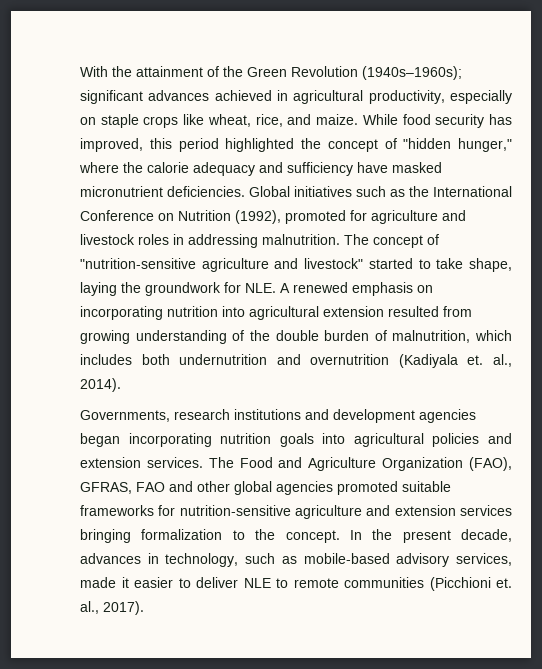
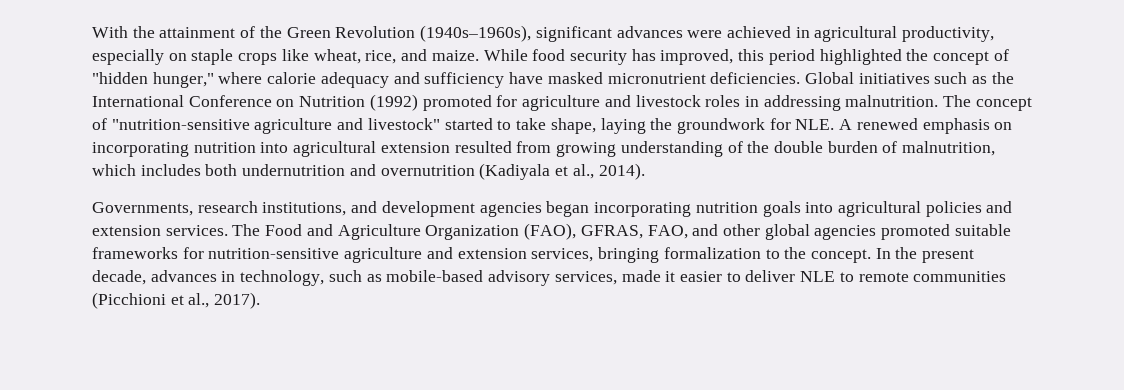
[362,66,462,80] (1940s–1960s); -> [420,25,532,42] (1940s–1960s),
(210, 95) none -> [687,30,723,38] were
[123,162,143,173] the -> (263, 78) none
[235,210,281,224] (1992), -> [369,94,418,111] (1992)
[467,355,484,365] et. -> [555,166,569,176] et
[234,409,301,420] institutions -> [262,202,347,216] institutions,
[136,482,165,492] FAO -> [647,225,688,239] FAO,
[459,505,512,516] services -> [531,248,594,262] services,
[496,578,512,588] et. -> [170,295,184,305] et

